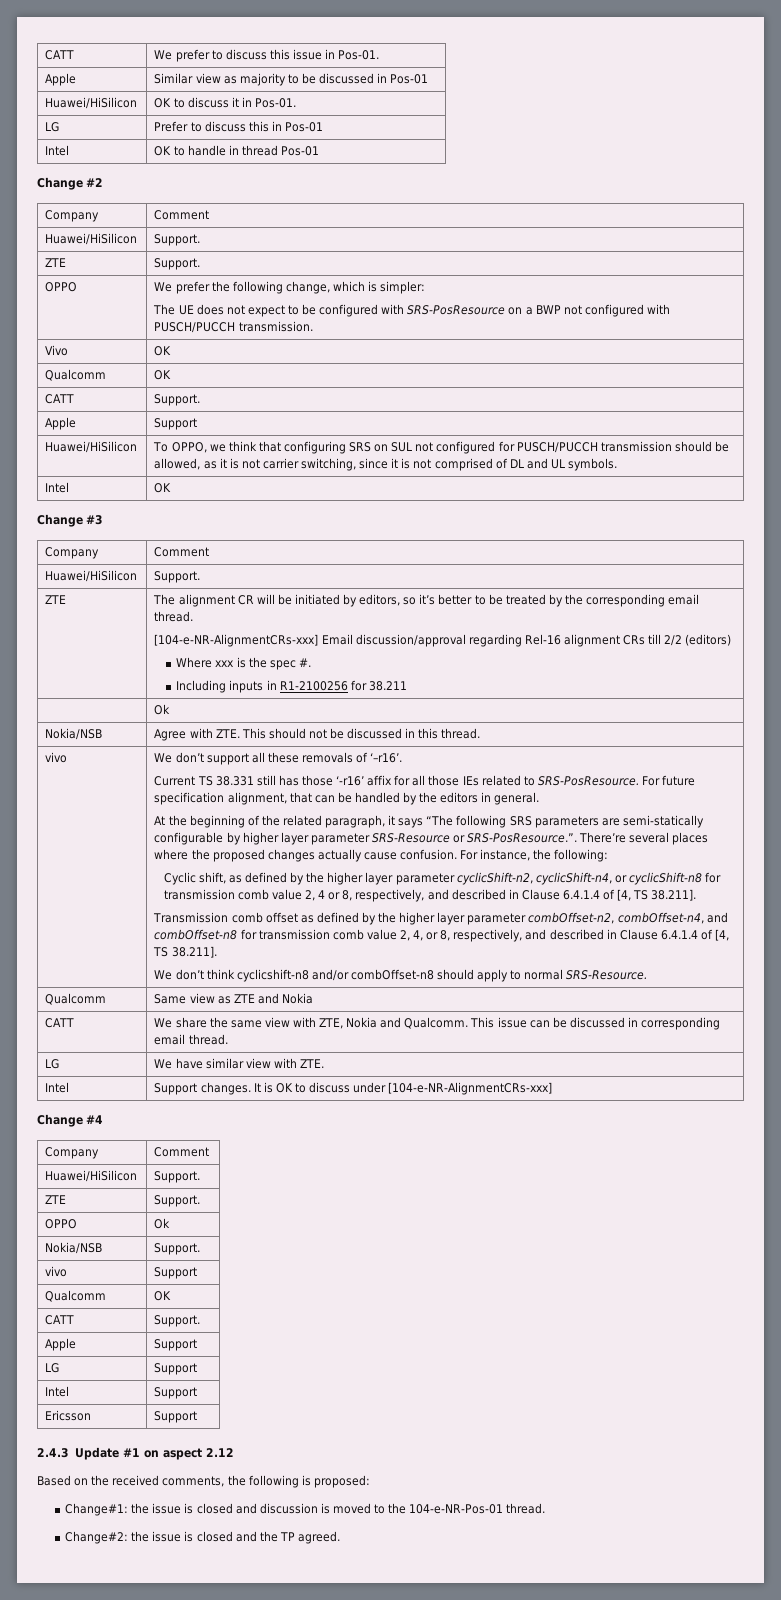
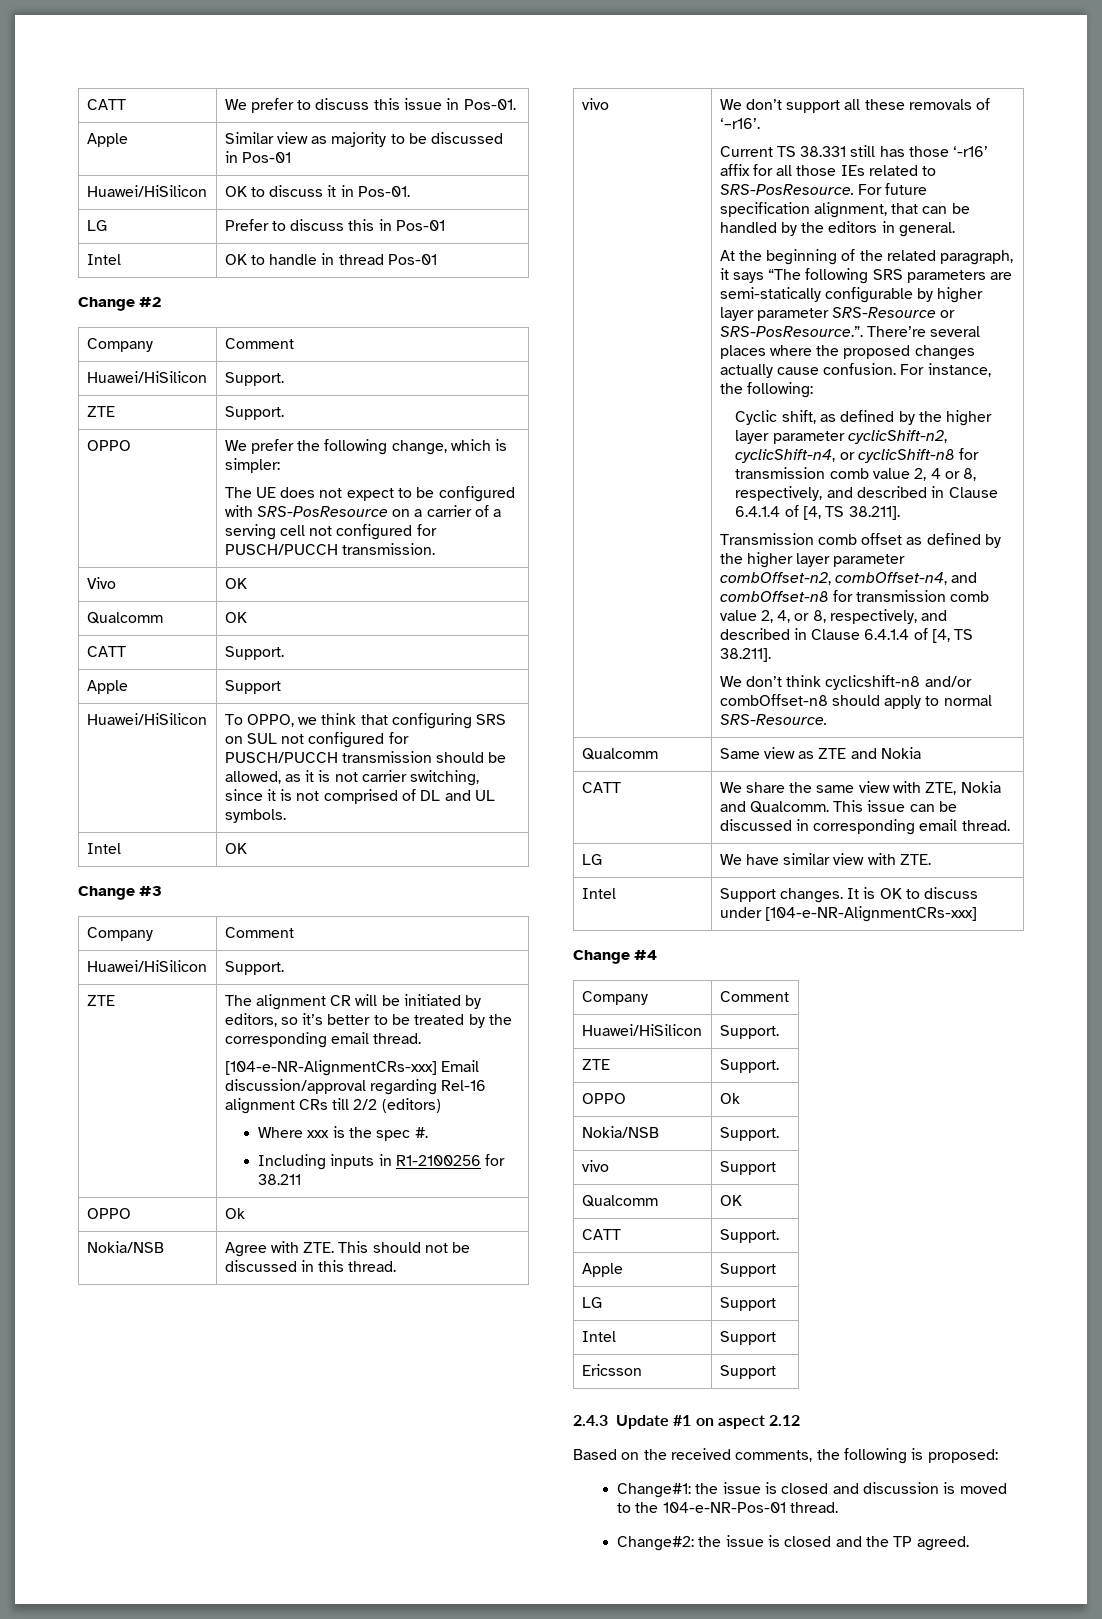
[535,304,670,317] BWP not configured with -> [426,505,502,517] [224,524,437,540] carrier of a serving cell not configured for
(407, 686) none -> [86,1208,131,1219] OPPO

